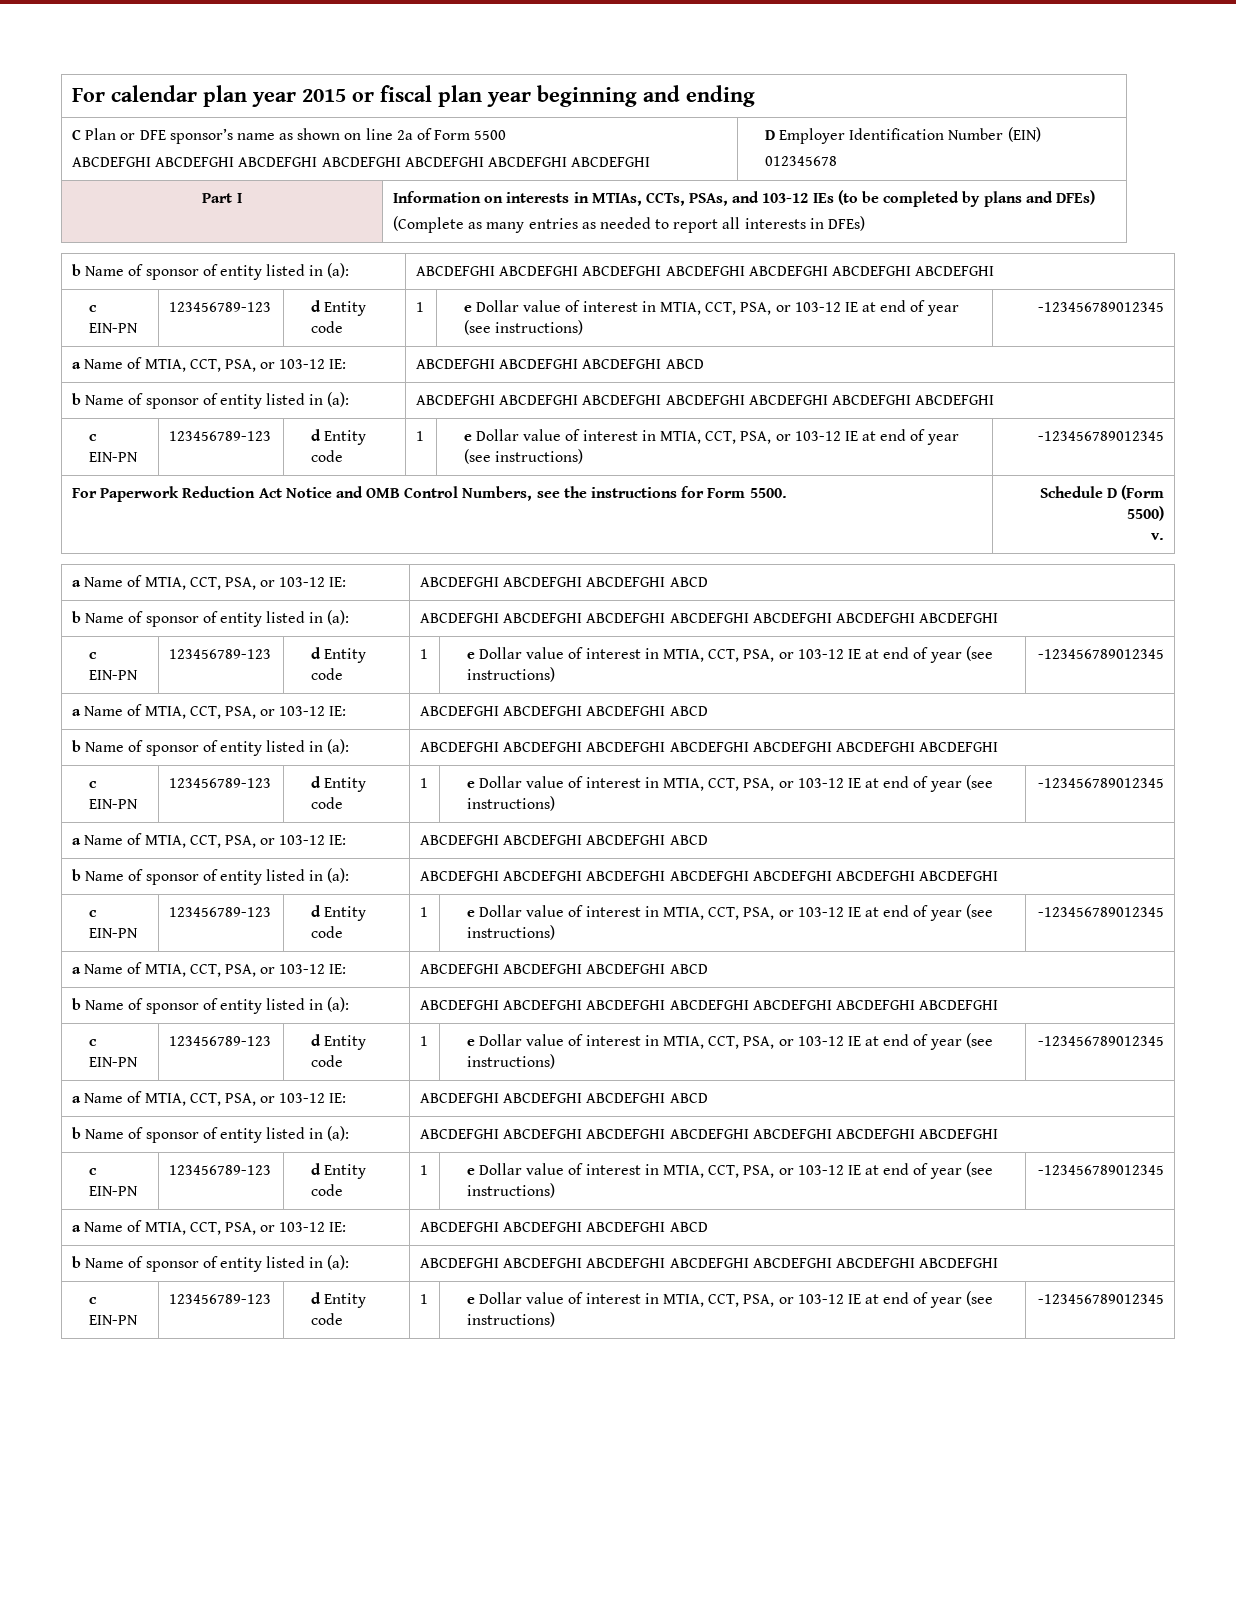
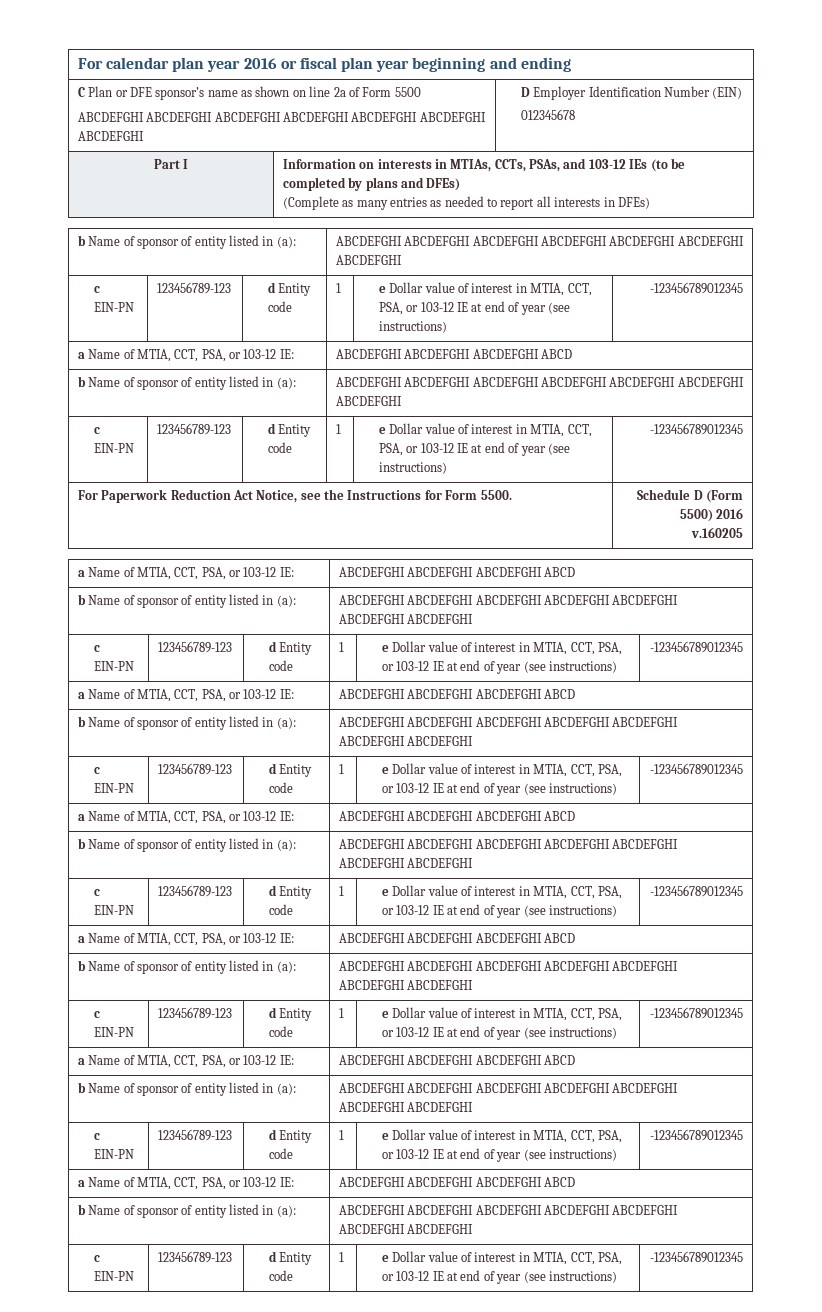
[301,89,346,102] 2015 -> [243,58,277,69] 2016
[285,486,533,501] Notice and OMB Control Numbers, -> [256,490,298,503] Notice,
[591,487,678,498] instructions -> [347,490,422,500] Instructions
[1151,533,1165,540] // v. -> [716,508,744,519] [691,527,744,538] 2016 // v.160205

